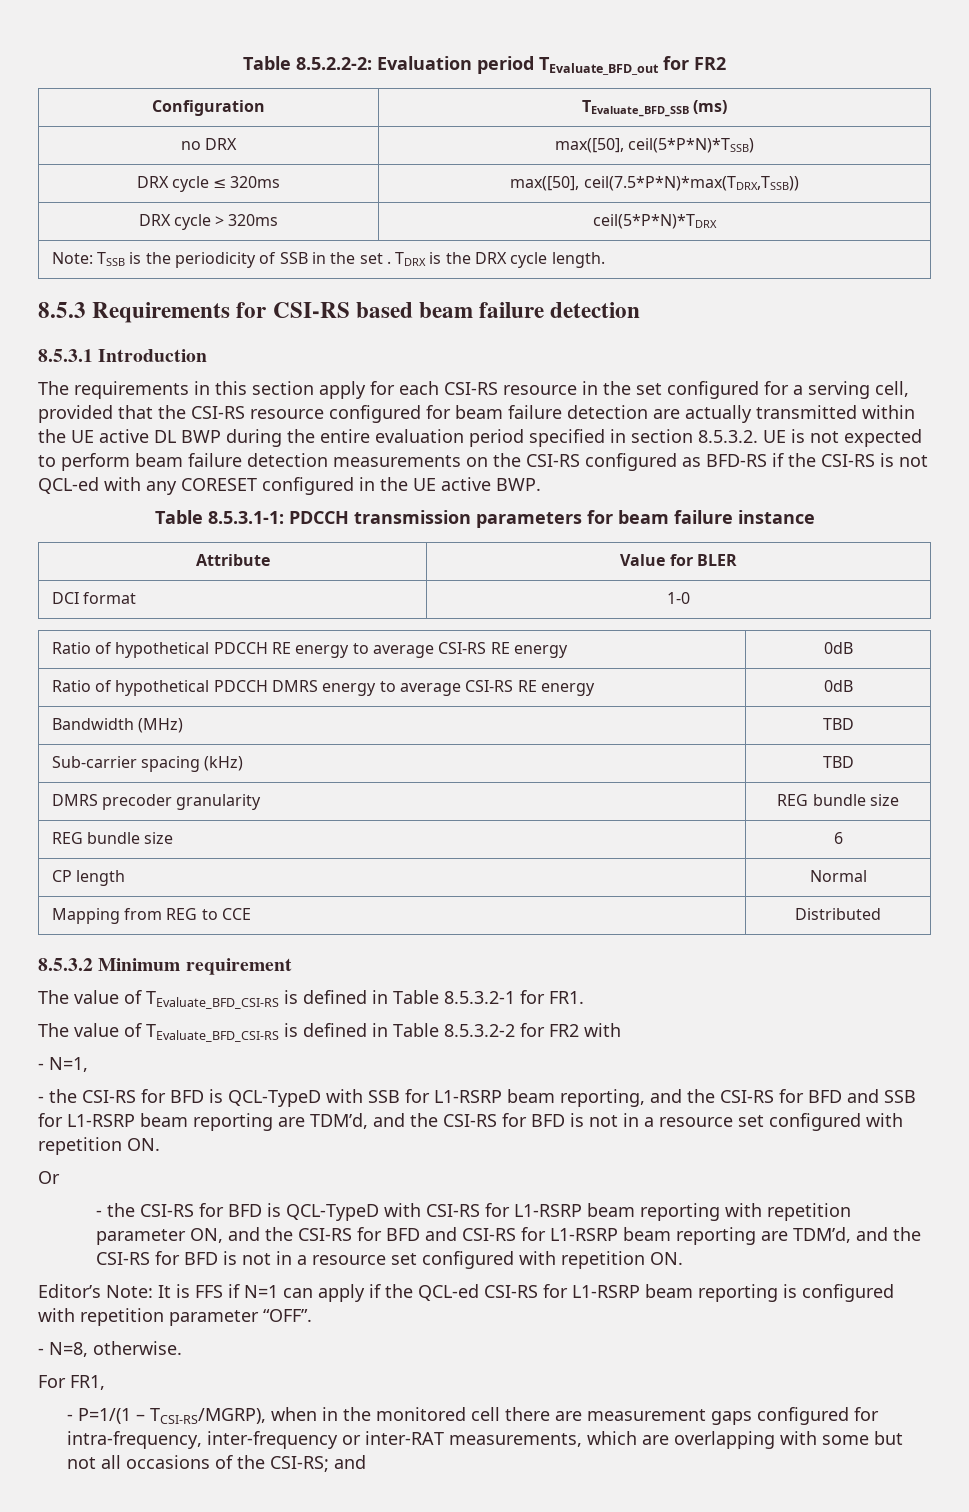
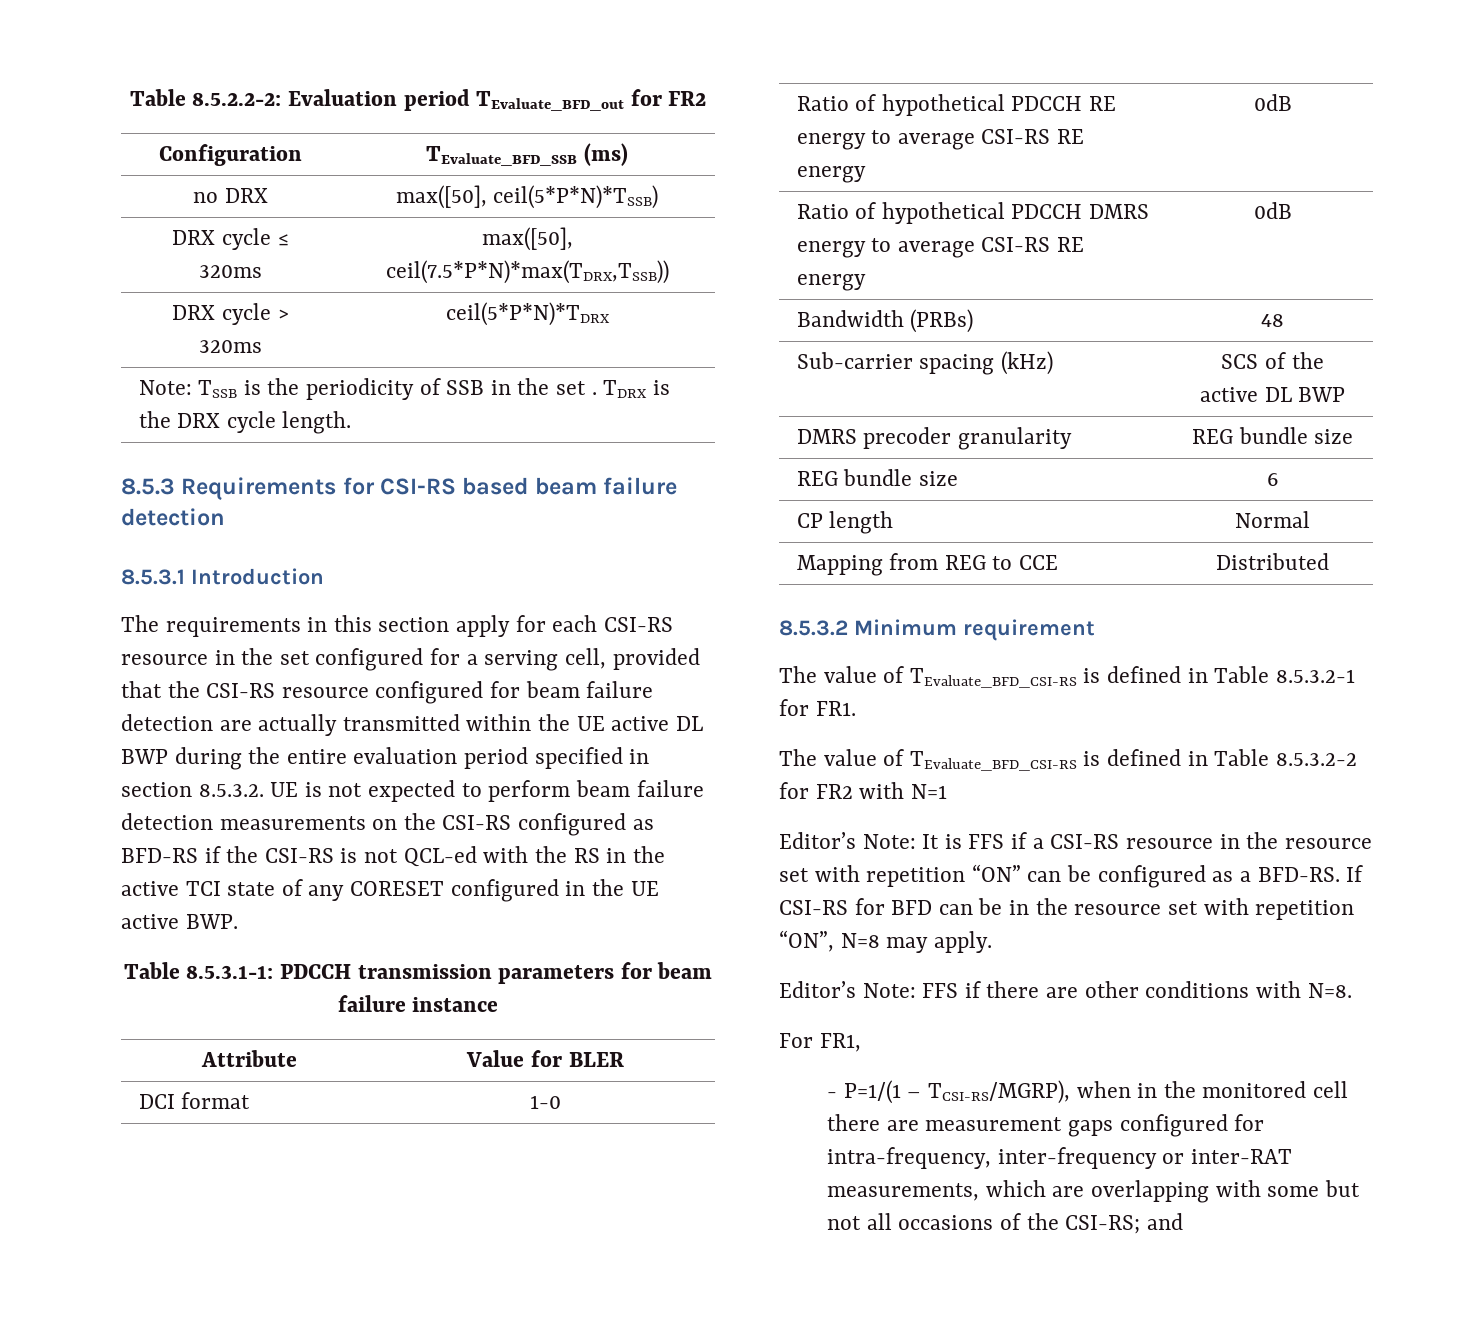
(141, 484) none -> [534,846,665,863] [121,879,303,896] the RS in the active TCI state of
[137,718,183,733] [822,718,854,730] (MHz) | TBD -> [910,309,974,333] [1261,314,1284,327] (PRBs) | 48
[822,756,854,768] TBD -> [1221,352,1324,369] [1199,387,1346,402] SCS of the active DL BWP
[38,1057,88,1072] [38,1089,916,1107] [38,1113,903,1131] [38,1137,160,1155] [38,1171,60,1184] [96,1203,852,1221] [96,1227,922,1245] [96,1251,684,1269] // - N=1, // - the CSI-RS for BFD is QCL-TypeD with SSB for L1-RSRP beam reporting, and the CSI-RS for BFD and SSB for L1-RSRP beam reporting are TDM’d, and the CSI-RS for BFD is not in a resource set configured with repetition ON. // Or // - the CSI-RS for BFD is QCL-TypeD with CSI-RS for L1-RSRP beam reporting with repetition parameter ON, and the CSI-RS for BFD and CSI-RS for L1-RSRP beam reporting are TDM’d, and the CSI-RS for BFD is not in a resource set configured with repetition ON. -> [910,784,947,799] N=1
[244,1284,894,1302] [38,1308,312,1326] [38,1341,182,1357] N=1 can apply if the QCL-ed CSI-RS for L1-RSRP beam reporting is configured with repetition parameter “OFF”. // - N=8, otherwise. -> [1032,832,1372,849] [779,864,1364,888] [779,898,1355,920] [779,930,992,953] [779,981,1352,998] a CSI-RS resource in the resource set with repetition “ON” can be configured as a BFD-RS. If CSI-RS for BFD can be in the resource set with repetition “ON”, N=8 may apply. // Editor’s Note: FFS if there are other conditions with N=8.

